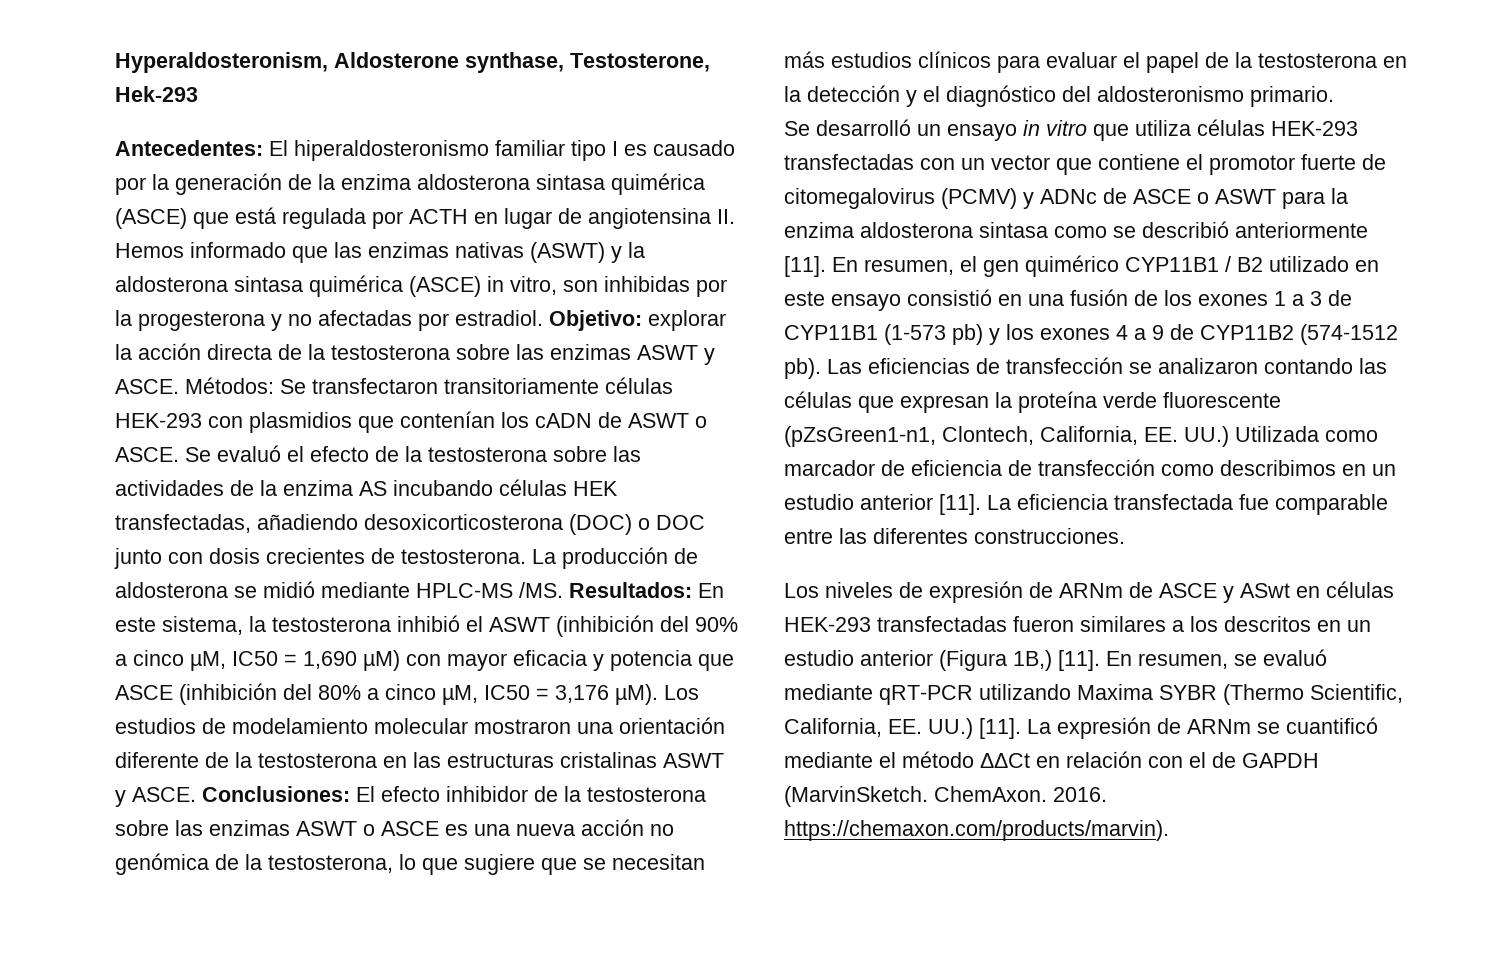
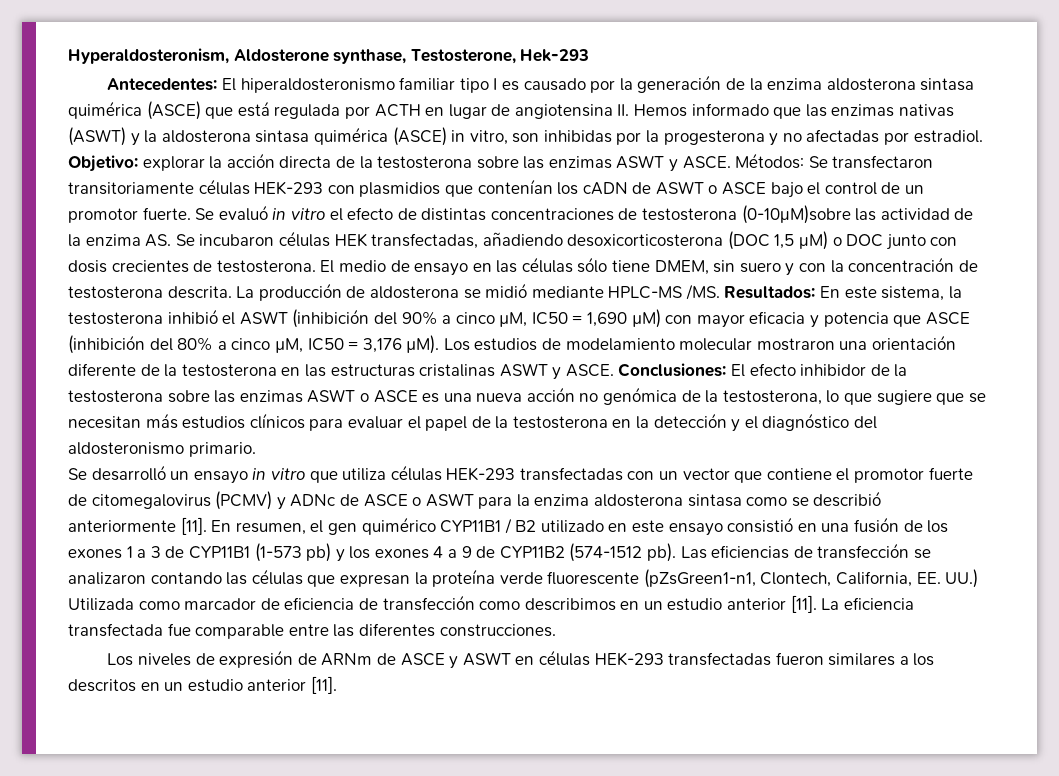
[115,445,641,462] [115,480,493,496] ASCE. Se evaluó el efecto de la testosterona sobre las actividades de la enzima AS incubando -> [722,182,925,198] [68,205,974,224] [68,234,275,247] ASCE bajo el control de un promotor fuerte. Se evaluó in vitro el efecto de distintas concentraciones de testosterona (0-10μM)sobre las actividad de la enzima AS. Se incubaron
[569,514,632,535] (DOC) -> [727,231,829,250] (DOC 1,5 μM)
(526, 556) none -> [320,257,978,276] [68,286,232,299] El medio de ensayo en las células sólo tiene DMEM, sin suero y con la concentración de testosterona descrita.
[1240,583,1290,598] ASwt -> [462,652,511,666] ASWT
[939,649,1327,671] [784,684,1403,705] [784,717,1378,739] [784,751,1319,768] [784,786,1107,807] [784,820,1169,841] (Figura 1B,) [11]. En resumen, se evaluó mediante qRT-PCR utilizando Maxima SYBR (Thermo Scientific, California, EE. UU.) [11]. La expresión de ARNm se cuantificó mediante el método ΔΔCt en relación con el de GAPDH (MarvinSketch. ChemAxon. 2016. https://chemaxon.com/products/marvin). -> [310,676,337,694] [11].

